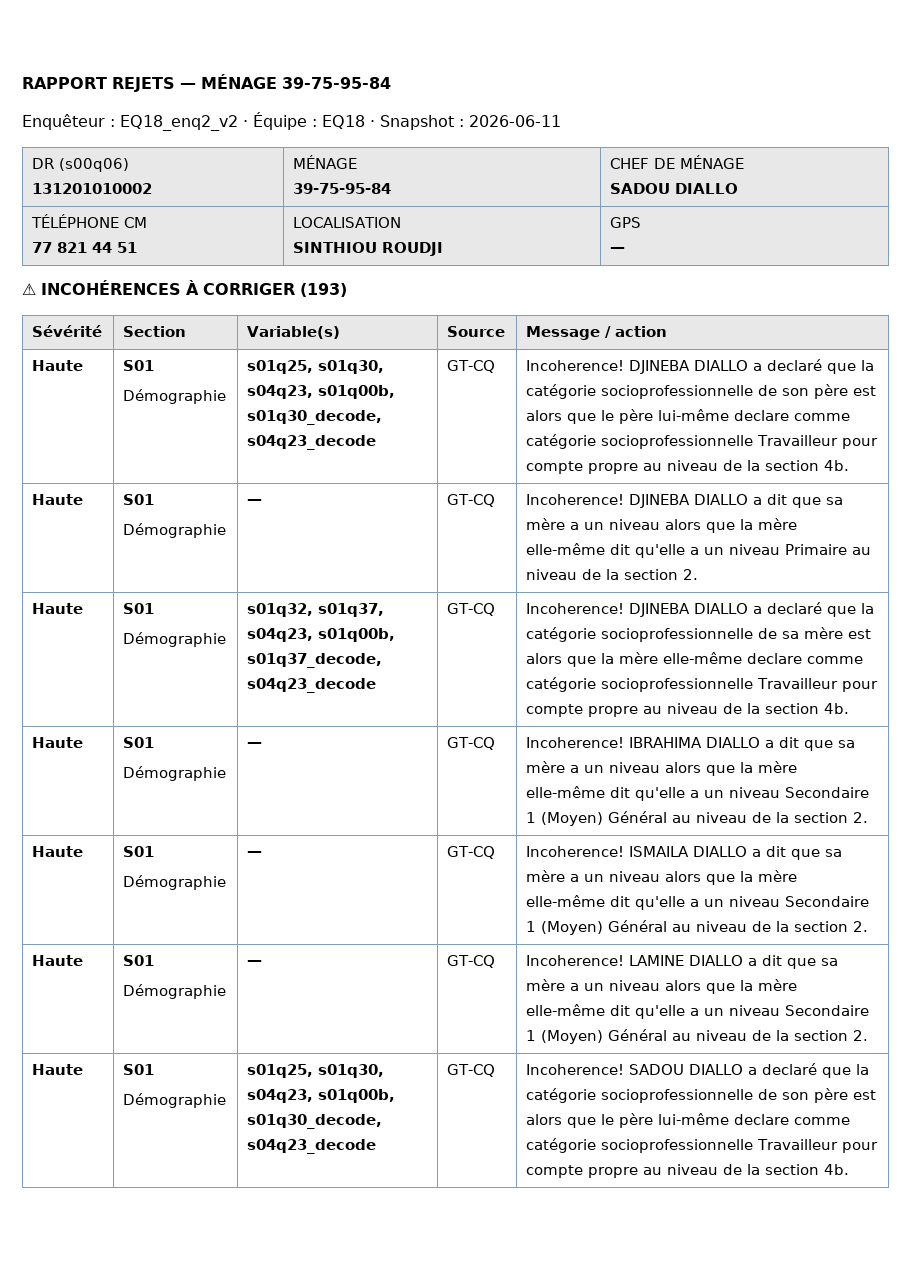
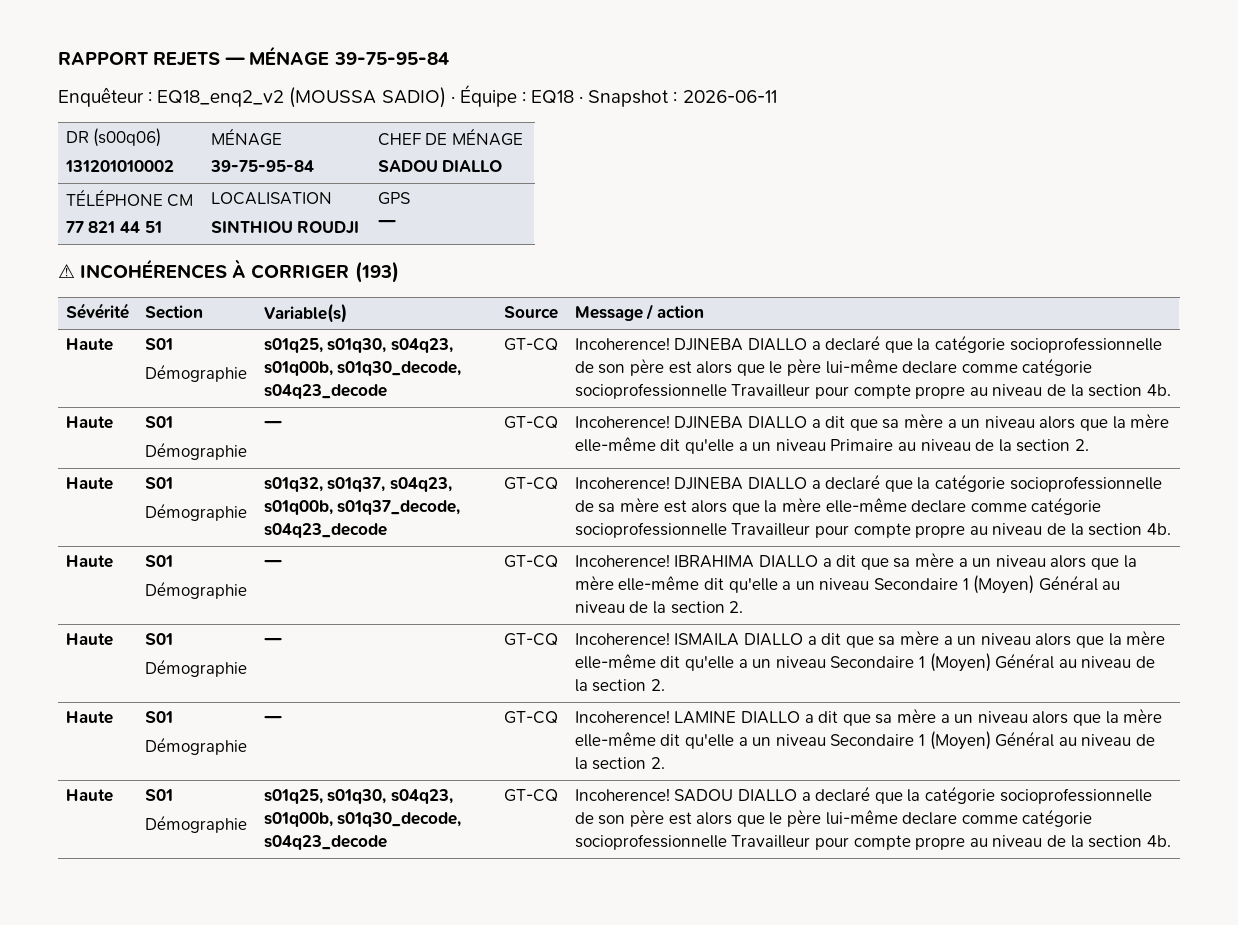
(238, 123) none -> [289,87,446,108] (MOUSSA SADIO)

